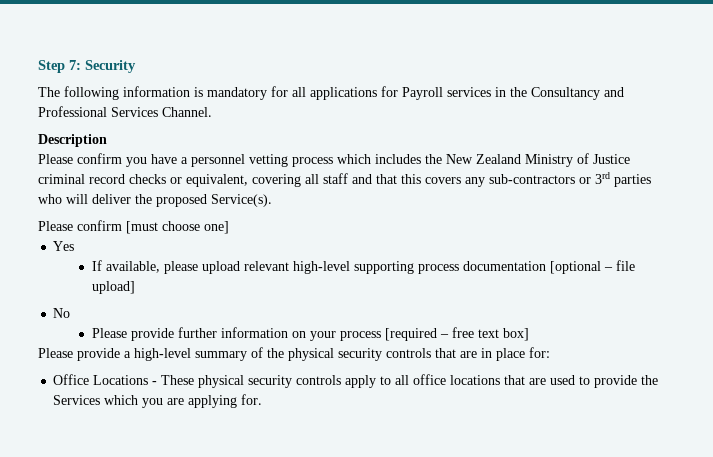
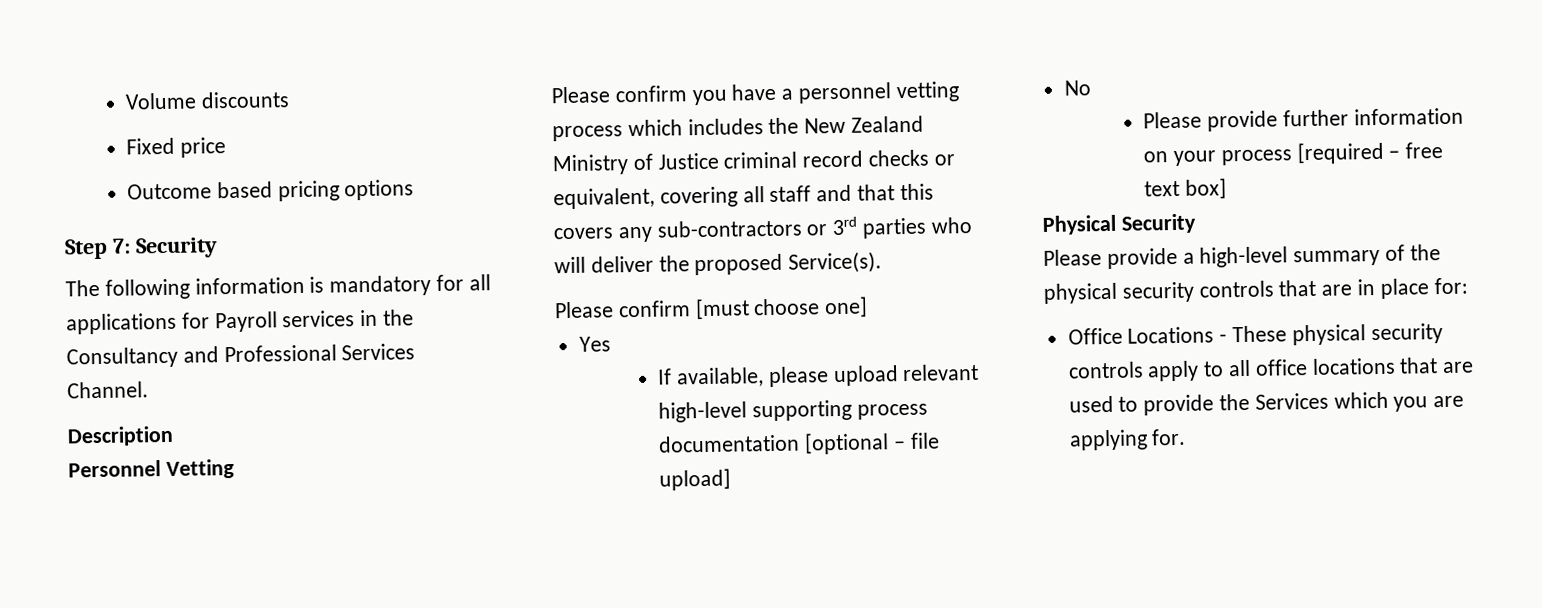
(38, 66) none -> [124,91,290,110] [125,137,226,158] [126,179,415,202] Volume discounts // Fixed price // Outcome based pricing options //
(107, 140) none -> [68,458,235,480] // Personnel Vetting
(529, 334) none -> [1042,213,1196,235] // Physical Security

